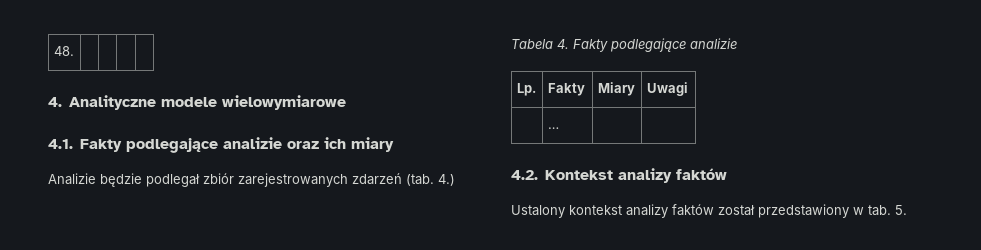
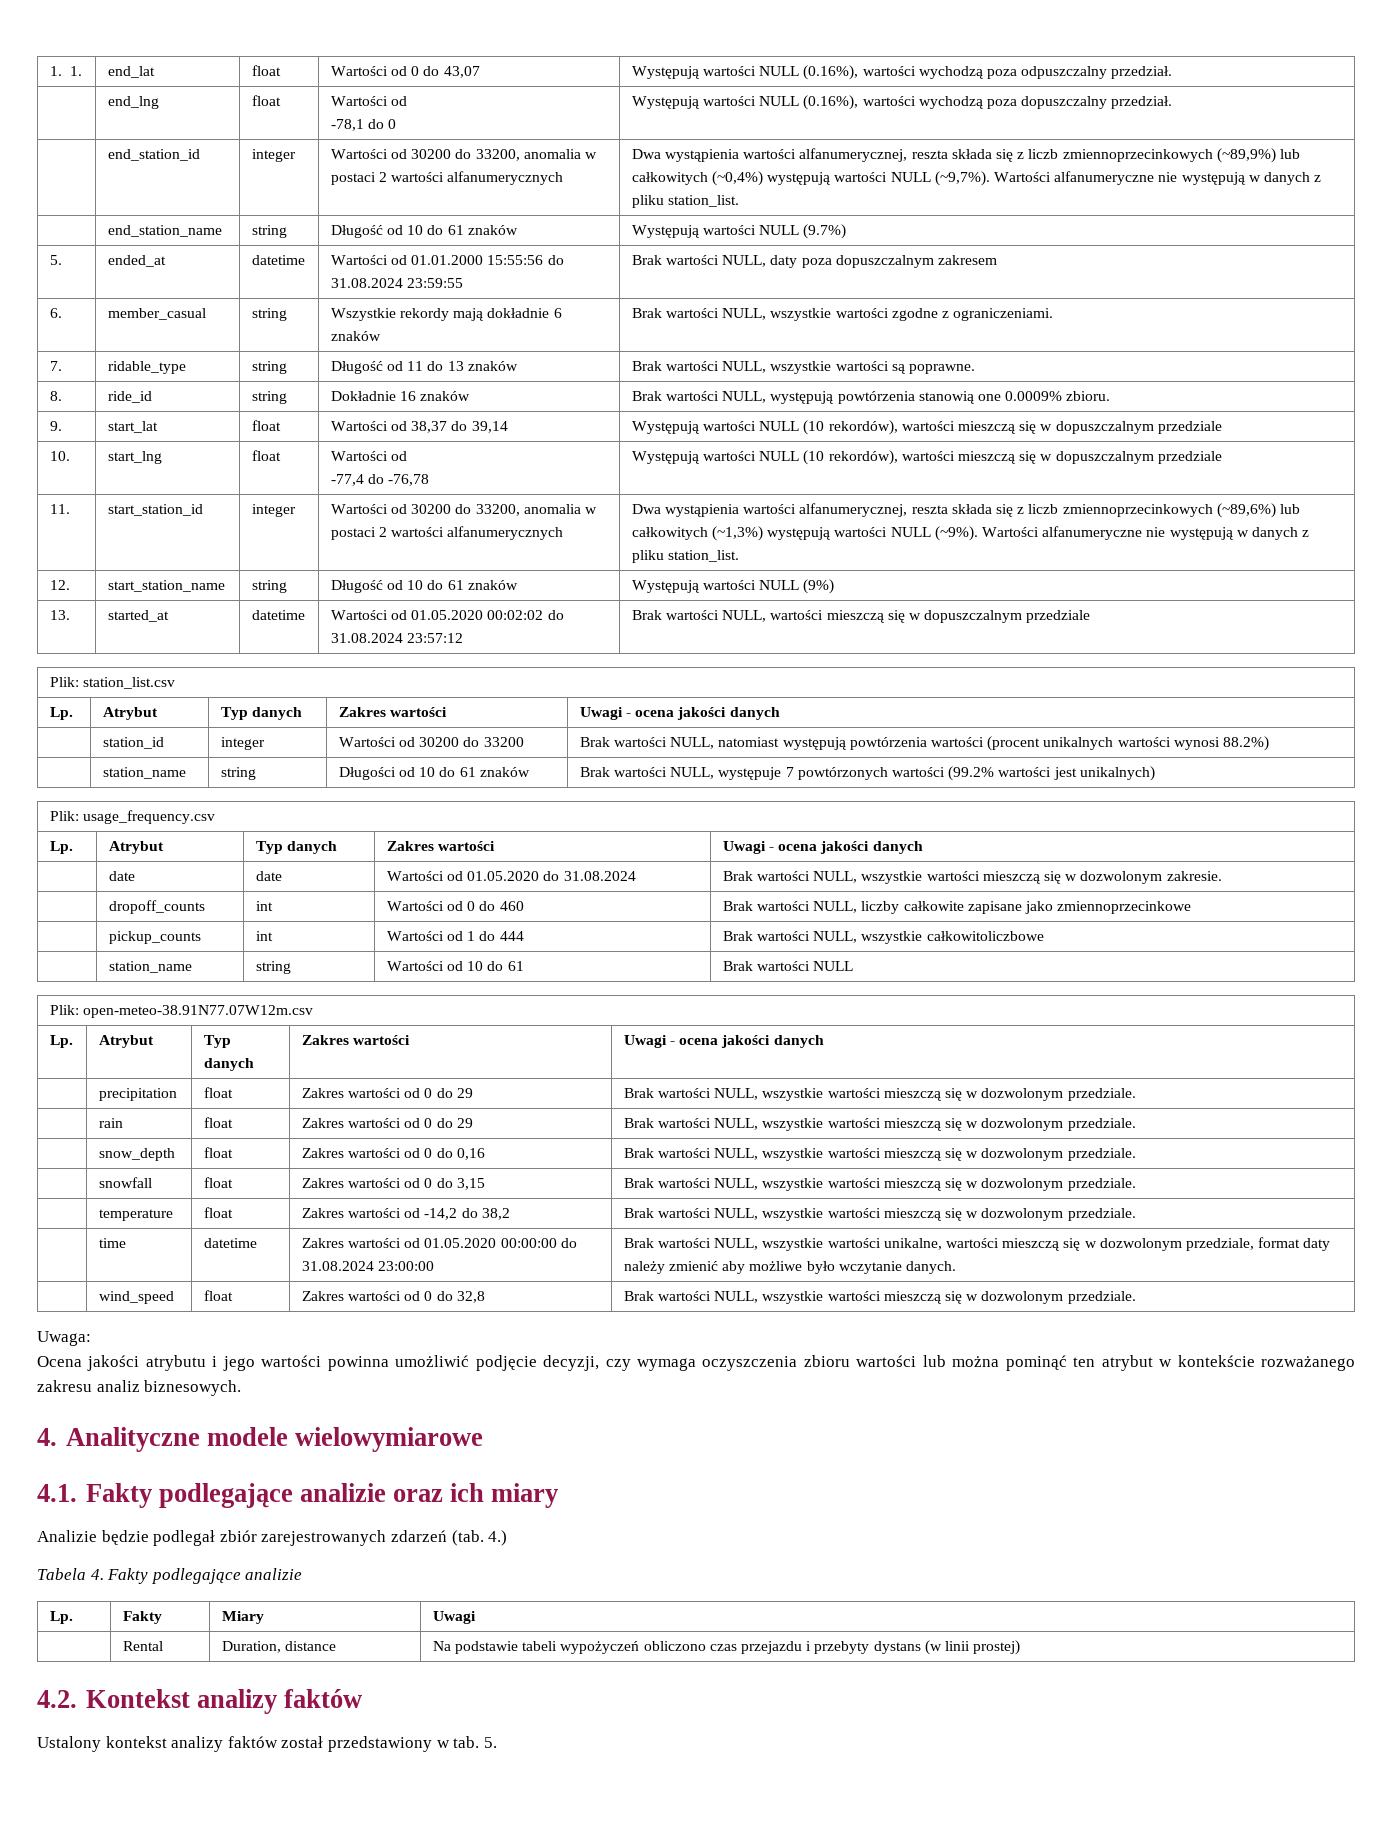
[53,46,74,56] 48. | | | | -> [49,66,82,76] [107,66,155,78] [251,65,281,76] [330,66,480,78] [631,65,1173,80] [107,96,159,109] [251,95,281,106] [330,96,408,106] [330,119,397,131] [631,95,1173,110] [107,149,200,161] [251,149,296,162] [330,149,597,161] [330,171,564,185] [631,148,1300,163] [631,171,1322,186] [631,195,740,208] [107,225,222,237] [251,225,287,238] [330,225,518,238] [631,224,847,239] [49,255,62,265] [107,255,166,267] [251,255,305,265] [330,255,564,265] [330,278,464,288] [631,255,997,268] [49,308,62,318] [107,308,206,320] [251,308,287,321] [330,308,562,321] [330,331,381,341] [631,308,1054,321] [49,361,62,371] [107,361,186,374] [251,361,287,374] [330,361,518,374] [631,361,975,374] [49,391,62,401] [107,391,152,403] [251,391,287,404] [330,391,471,401] [631,391,1111,404] [49,421,62,431] [107,421,158,433] [251,420,281,431] [330,421,508,433] [631,420,1222,435] [49,451,70,461] [107,451,162,464] [251,450,281,461] [330,451,408,461] [330,474,430,486] [631,450,1222,465] [49,504,70,514] [107,504,203,516] [251,504,296,517] [330,504,597,516] [330,526,564,540] [631,503,1300,518] [631,526,1310,541] [631,550,740,563] [49,580,70,590] [107,580,225,592] [251,580,287,593] [330,580,518,593] [631,579,835,594] [49,610,70,620] [107,610,169,622] [251,610,305,620] [330,610,564,620] [330,633,464,643] [631,610,1091,623] [49,677,176,689] [49,707,73,720] [102,707,158,720] [220,707,303,720] [338,707,448,717] [579,707,780,720] [102,737,164,749] [220,737,265,750] [338,737,524,747] [579,736,1269,751] [102,767,186,779] [220,767,256,780] [338,767,530,780] [579,766,1155,781] [49,810,216,824] [49,841,73,854] [108,841,164,854] [255,841,338,854] [386,841,496,851] [722,841,923,854] [108,871,135,881] [255,871,282,881] [386,871,636,881] [722,871,1222,884] [108,900,205,914] [255,901,273,911] [386,901,524,911] [722,901,1192,914] [108,931,201,944] [255,931,273,941] [386,931,524,941] [722,931,1044,944] [108,961,192,973] [255,961,291,974] [386,961,524,971] [722,961,854,971] [49,1005,314,1018] [49,1035,73,1048] [98,1035,154,1048] [203,1035,231,1048] [203,1058,254,1071] [301,1035,411,1045] [623,1035,824,1048] [98,1088,177,1101] [203,1087,233,1098] [301,1088,473,1098] [623,1088,1136,1101] [98,1118,123,1128] [203,1117,233,1128] [301,1118,473,1128] [623,1118,1136,1131] [98,1148,175,1161] [203,1147,233,1158] [301,1148,485,1160] [623,1148,1136,1161] [98,1177,152,1188] [203,1177,233,1188] [301,1178,485,1190] [623,1178,1136,1191] [98,1209,173,1221] [203,1207,233,1218] [301,1208,510,1220] [623,1208,1136,1221] [98,1238,126,1248] [203,1238,257,1248] [301,1238,577,1248] [301,1261,435,1271] [623,1237,1331,1251] [623,1261,956,1274] [98,1291,174,1304] [203,1290,233,1301] [301,1291,485,1303] [623,1291,1136,1304] [37,1331,91,1346] [37,1355,1356,1371] [37,1380,242,1396] 1. 1. | end_lat | float | Wartości od 0 do 43,07 | Występują wartości NULL (0.16%), wartości wychodzą poza odpuszczalny przedział. // | end_lng | float | Wartości od // -78,1 do 0 | Występują wartości NULL (0.16%), wartości wychodzą poza dopuszczalny przedział. // | end_station_id | integer | Wartości od 30200 do 33200, anomalia w postaci 2 wartości alfanumerycznych | Dwa wystąpienia wartości alfanumerycznej, reszta składa się z liczb zmiennoprzecinkowych (~89,9%) lub całkowitych (~0,4%) występują wartości NULL (~9,7%). Wartości alfanumeryczne nie występują w danych z pliku station_list. // | end_station_name | string | Długość od 10 do 61 znaków | Występują wartości NULL (9.7%) // 5. | ended_at | datetime | Wartości od 01.01.2000 15:55:56 do 31.08.2024 23:59:55 | Brak wartości NULL, daty poza dopuszczalnym zakresem // 6. | member_casual | string | Wszystkie rekordy mają dokładnie 6 znaków | Brak wartości NULL, wszystkie wartości zgodne z ograniczeniami. // 7. | ridable_type | string | Długość od 11 do 13 znaków | Brak wartości NULL, wszystkie wartości są poprawne. // 8. | ride_id | string | Dokładnie 16 znaków | Brak wartości NULL, występują powtórzenia stanowią one 0.0009% zbioru. // 9. | start_lat | float | Wartości od 38,37 do 39,14 | Występują wartości NULL (10 rekordów), wartości mieszczą się w dopuszczalnym przedziale // 10. | start_lng | float | Wartości od // -77,4 do -76,78 | Występują wartości NULL (10 rekordów), wartości mieszczą się w dopuszczalnym przedziale // 11. | start_station_id | integer | Wartości od 30200 do 33200, anomalia w postaci 2 wartości alfanumerycznych | Dwa wystąpienia wartości alfanumerycznej, reszta składa się z liczb zmiennoprzecinkowych (~89,6%) lub całkowitych (~1,3%) występują wartości NULL (~9%). Wartości alfanumeryczne nie występują w danych z pliku station_list. // 12. | start_station_name | string | Długość od 10 do 61 znaków | Występują wartości NULL (9%) // 13. | started_at | datetime | Wartości od 01.05.2020 00:02:02 do 31.08.2024 23:57:12 | Brak wartości NULL, wartości mieszczą się w dopuszczalnym przedziale // Plik: station_list.csv // Lp. | Atrybut | Typ danych | Zakres wartości | Uwagi - ocena jakości danych // | station_id | integer | Wartości od 30200 do 33200 | Brak wartości NULL, natomiast występują powtórzenia wartości (procent unikalnych wartości wynosi 88.2%) // | station_name | string | Długości od 10 do 61 znaków | Brak wartości NULL, występuje 7 powtórzonych wartości (99.2% wartości jest unikalnych) // Plik: usage_frequency.csv // Lp. | Atrybut | Typ danych | Zakres wartości | Uwagi - ocena jakości danych // | date | date | Wartości od 01.05.2020 do 31.08.2024 | Brak wartości NULL, wszystkie wartości mieszczą się w dozwolonym zakresie. // | dropoff_counts | int | Wartości od 0 do 460 | Brak wartości NULL, liczby całkowite zapisane jako zmiennoprzecinkowe // | pickup_counts | int | Wartości od 1 do 444 | Brak wartości NULL, wszystkie całkowitoliczbowe // | station_name | string | Wartości od 10 do 61 | Brak wartości NULL // Plik: open-meteo-38.91N77.07W12m.csv // Lp. | Atrybut | Typ danych | Zakres wartości | Uwagi - ocena jakości danych // | precipitation | float | Zakres wartości od 0 do 29 | Brak wartości NULL, wszystkie wartości mieszczą się w dozwolonym przedziale. // | rain | float | Zakres wartości od 0 do 29 | Brak wartości NULL, wszystkie wartości mieszczą się w dozwolonym przedziale. // | snow_depth | float | Zakres wartości od 0 do 0,16 | Brak wartości NULL, wszystkie wartości mieszczą się w dozwolonym przedziale. // | snowfall | float | Zakres wartości od 0 do 3,15 | Brak wartości NULL, wszystkie wartości mieszczą się w dozwolonym przedziale. // | temperature | float | Zakres wartości od -14,2 do 38,2 | Brak wartości NULL, wszystkie wartości mieszczą się w dozwolonym przedziale. // | time | datetime | Zakres wartości od 01.05.2020 00:00:00 do 31.08.2024 23:00:00 | Brak wartości NULL, wszystkie wartości unikalne, wartości mieszczą się w dozwolonym przedziale, format daty należy zmienić aby możliwe było wczytanie danych. // | wind_speed | float | Zakres wartości od 0 do 32,8 | Brak wartości NULL, wszystkie wartości mieszczą się w dozwolonym przedziale. // Uwaga: // Ocena jakości atrybutu i jego wartości powinna umożliwić podjęcie decyzji, czy wymaga oczyszczenia zbioru wartości lub można pominąć ten atrybut w kontekście rozważanego zakresu analiz biznesowych.
[547,127,559,129] … | | -> [122,1641,163,1651] [221,1641,337,1653] [432,1640,1021,1655] Rental | Duration, distance | Na podstawie tabeli wypożyczeń obliczono czas przejazdu i przebyty dystans (w linii prostej)

